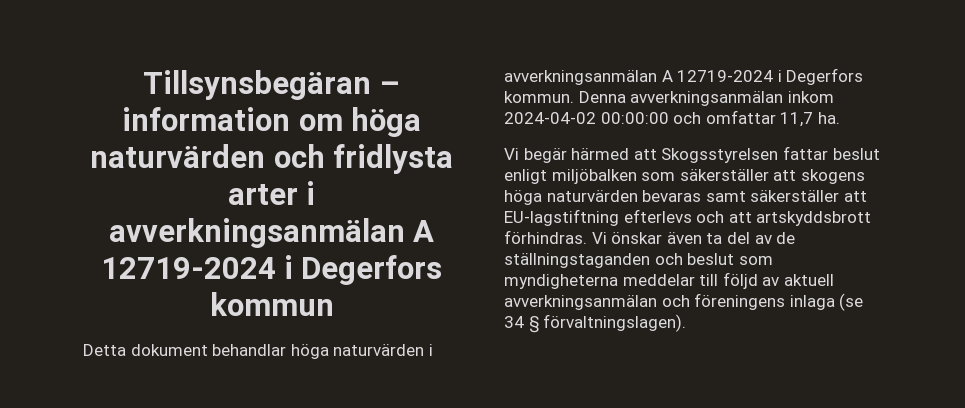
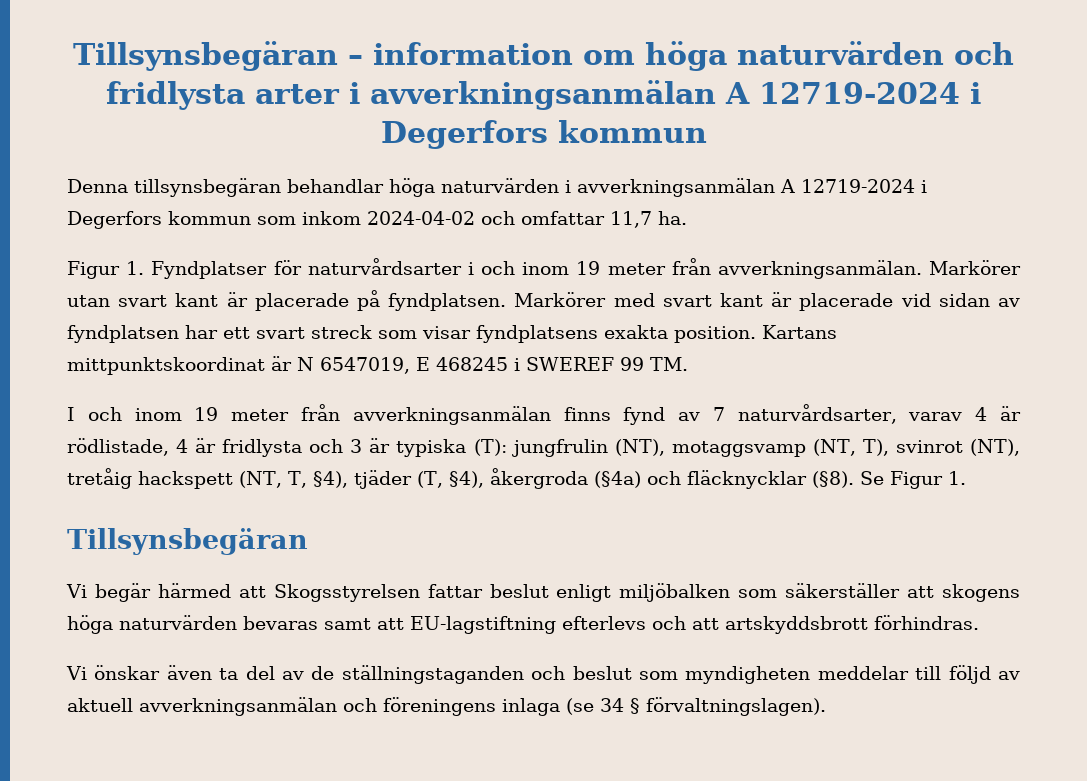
[83,344,208,356] Detta dokument -> [67,178,281,197] Denna tillsynsbegäran
[504,91,784,106] kommun. Denna avverkningsanmälan -> [168,211,296,225] kommun som
[600,112,669,124] 00:00:00 -> (475, 218) none
(840, 118) none -> [67,258,1021,279] [67,290,1021,311] [67,325,837,343] [67,356,688,375] [67,404,1022,425] [67,438,1021,457] [67,468,966,489] [67,528,308,555] // Figur 1. Fyndplatser för naturvårdsarter i och inom 19 meter från avverkningsanmälan. Markörer utan svart kant är placerade på fyndplatsen. Markörer med svart kant är placerade vid sidan av fyndplatsen har ett svart streck som visar fyndplatsens exakta position. Kartans mittpunktskoordinat är N 6547019, E 468245 i SWEREF 99 TM. // I och inom 19 meter från avverkningsanmälan finns fynd av 7 naturvårdsarter, varav 4 är rödlistade, 4 är fridlysta och 3 är typiska (T): jungfrulin (NT), motaggsvamp (NT, T), svinrot (NT), tretåig hackspett (NT, T, §4), tjäder (T, §4), åkergroda (§4a) och fläcknycklar (§8). Se Figur 1. // Tillsynsbegäran
[750,190,840,202] säkerställer -> (371, 624) none
(587, 237) none -> (979, 622) //
[504,274,618,289] myndigheterna -> [685,666,811,684] myndigheten

